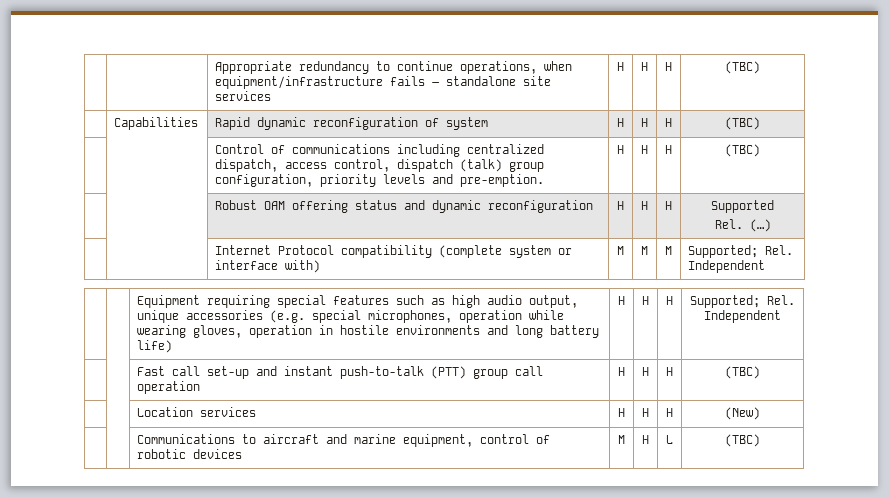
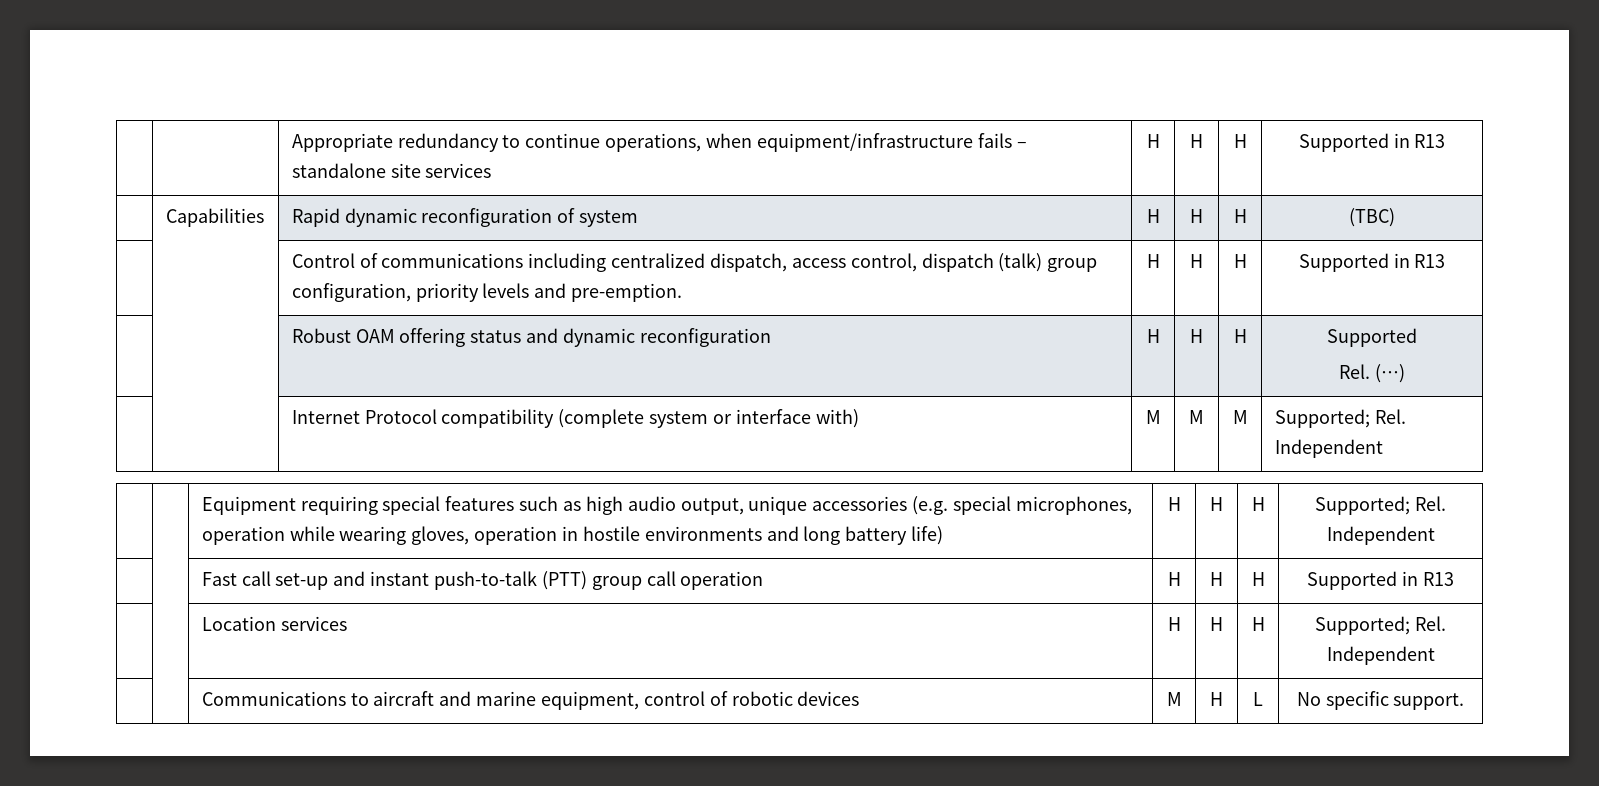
[725,61,760,74] (TBC) -> [1298,133,1446,152] Supported in R13
[725,144,760,157] (TBC) -> [1298,253,1446,272] Supported in R13
[725,366,760,379] (TBC) -> [1307,571,1454,590] Supported in R13
[725,407,760,420] (New) -> [1315,616,1446,635] [1326,646,1435,665] Supported; Rel. Independent
[725,434,760,447] (TBC) -> [1296,691,1465,710] No specific support.

